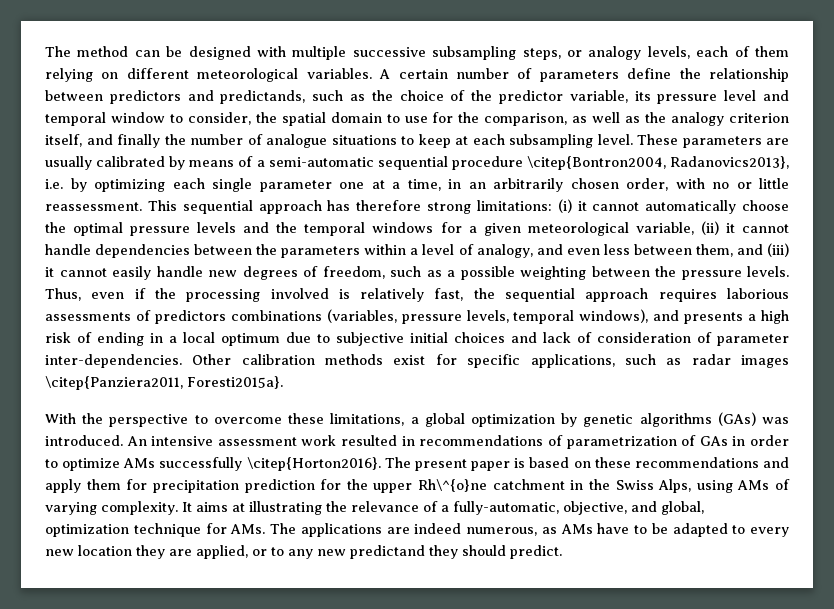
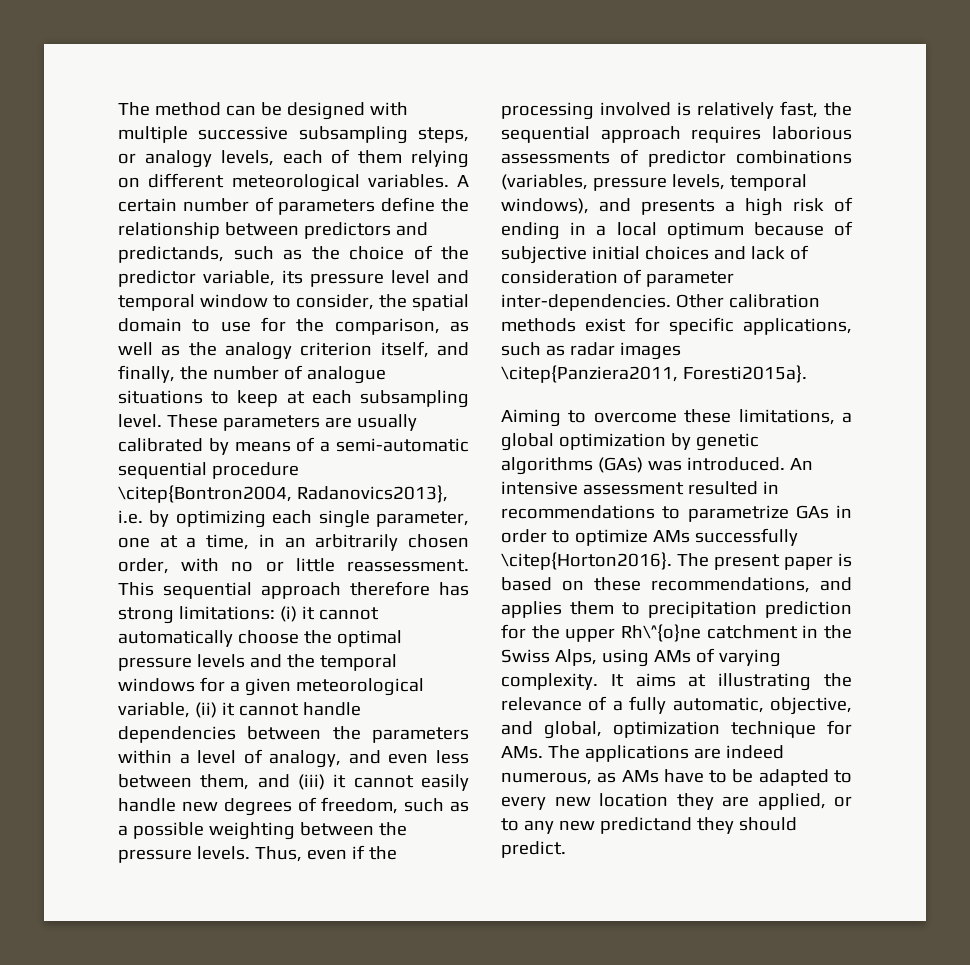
[117,134,160,148] finally -> [118,365,175,383] finally,
[259,180,332,192] parameter -> [376,511,469,527] parameter,
[327,200,422,211] has therefore -> [350,581,469,596] therefore has
[154,310,226,324] predictors -> [648,150,726,167] predictor
[286,332,330,343] due to -> [753,221,853,236] because of
[45,413,189,427] With the perspective -> [501,409,561,427] Aiming
[301,435,337,446] work -> (684, 488) none
[547,435,697,449] of parametrization of -> [662,505,789,522] to parametrize
[634,457,789,468] [45,479,148,493] recommendations and apply them for -> [651,577,852,593] [501,601,640,618] recommendations, and applies them to
[453,501,559,515] fully-automatic, -> [629,696,764,714] fully automatic,

